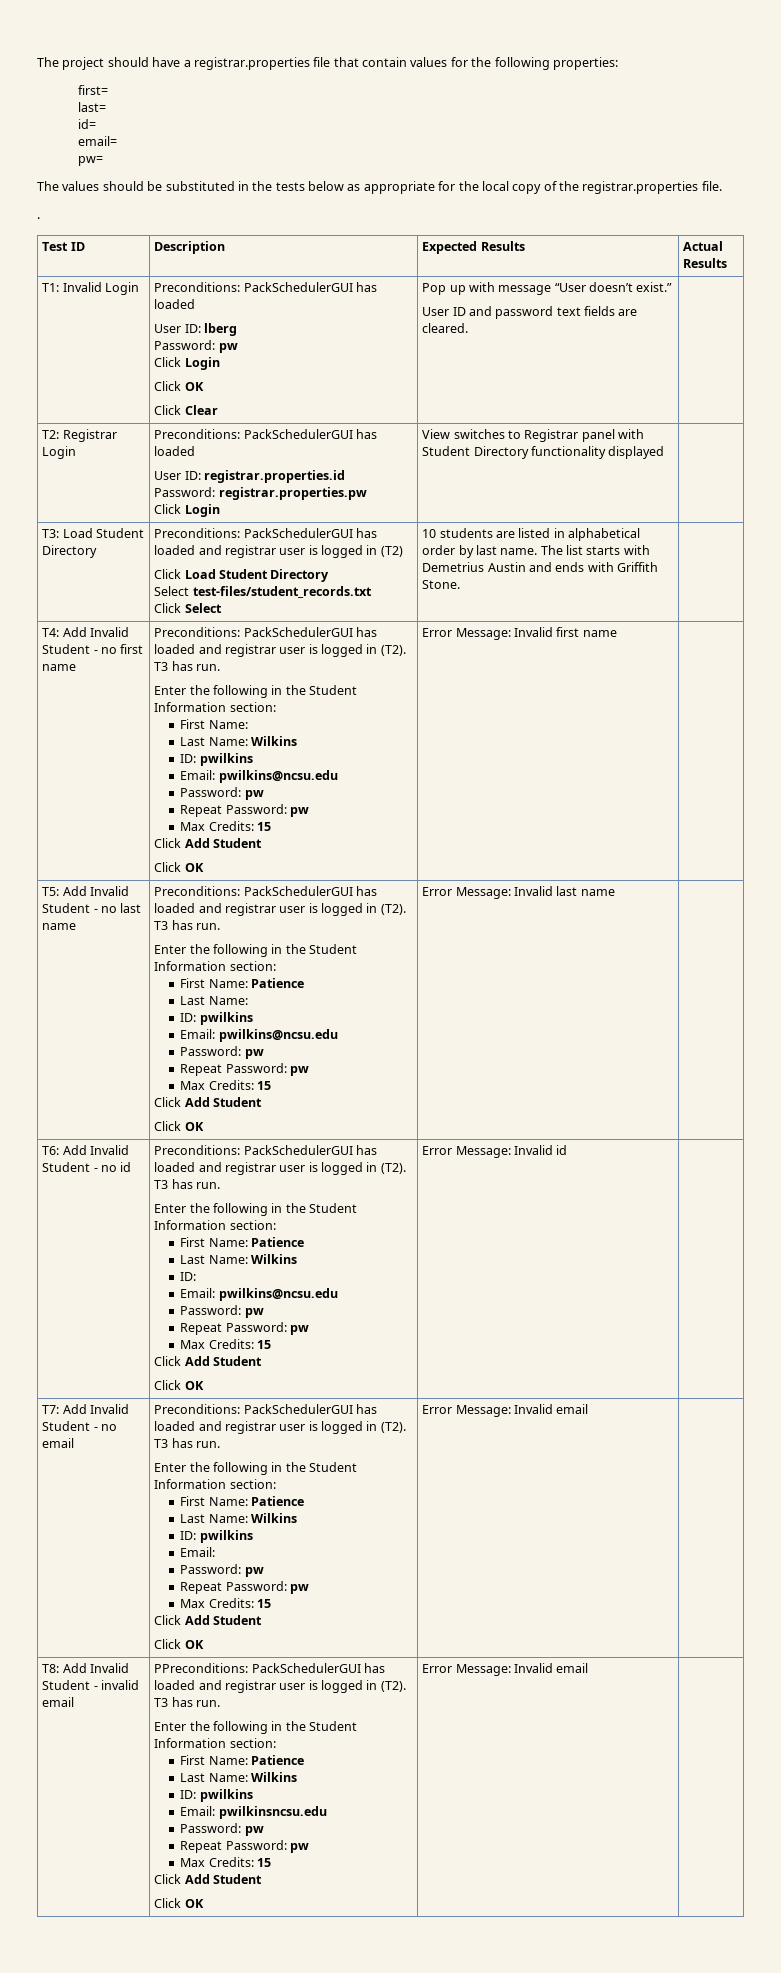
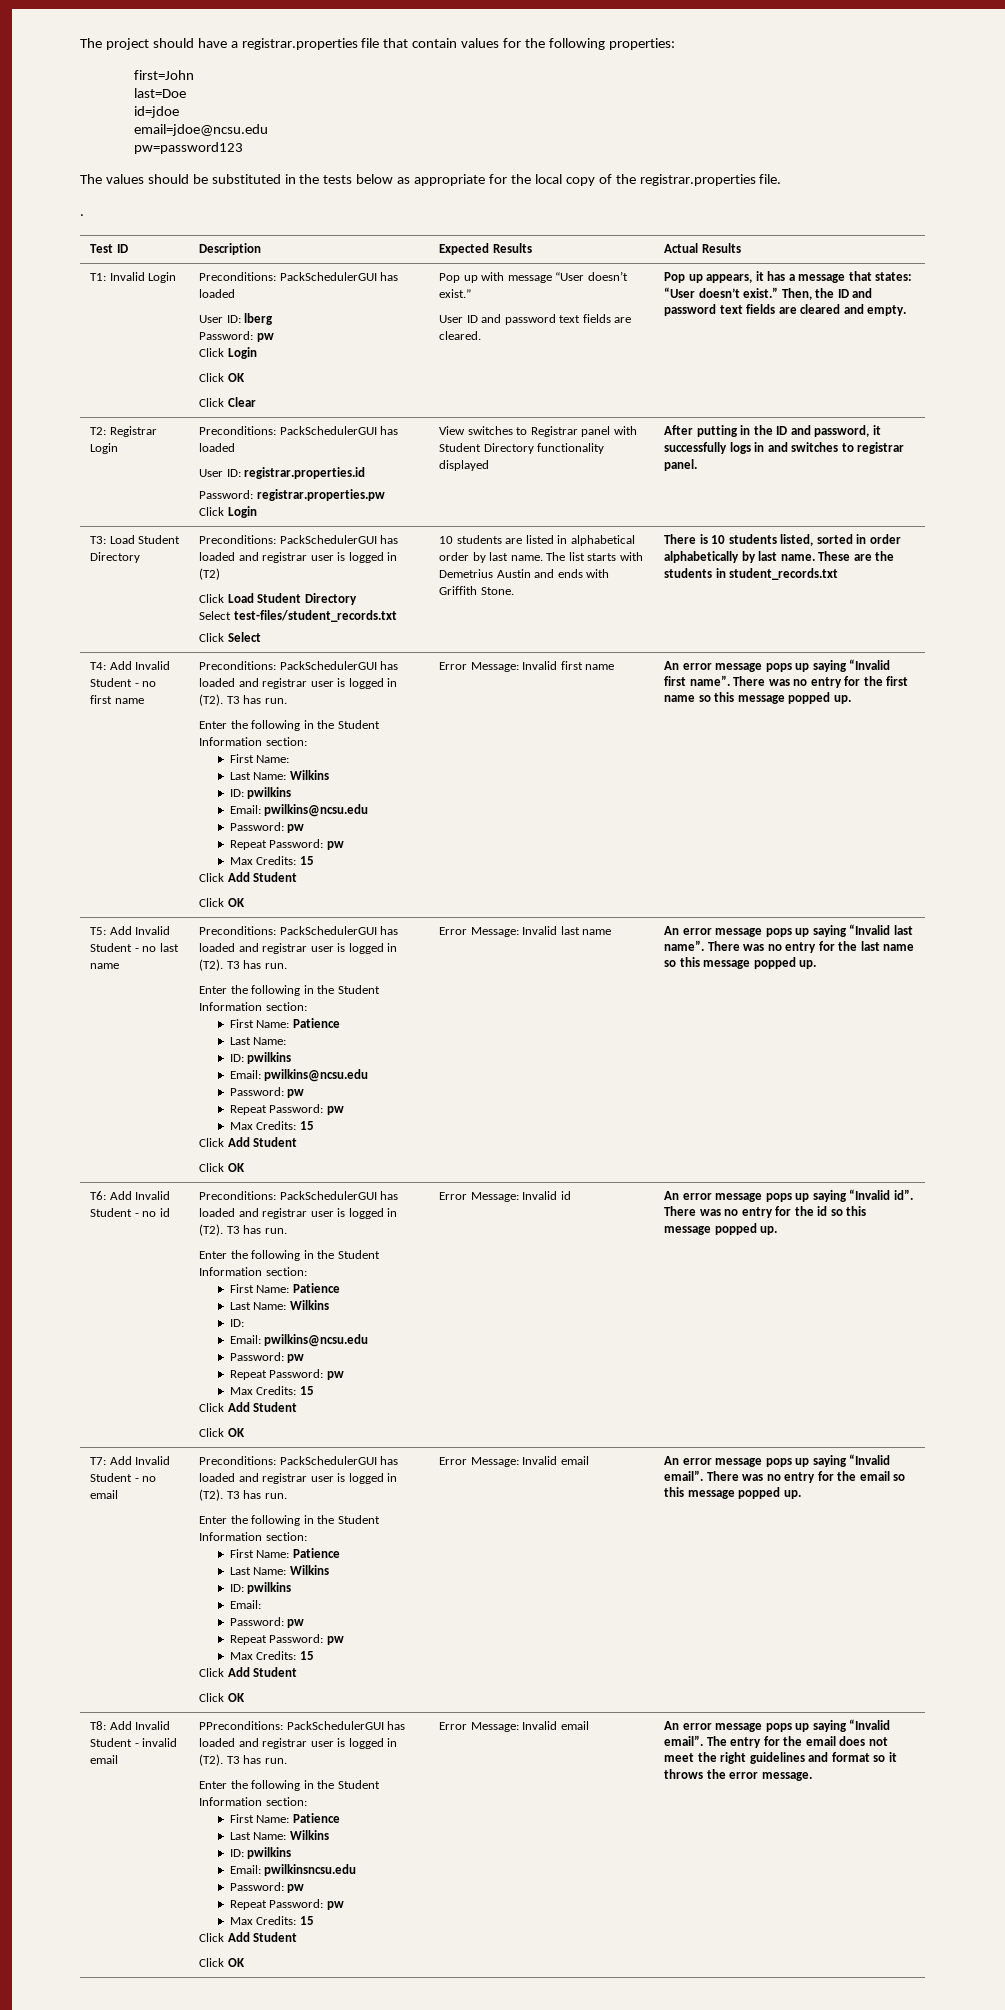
[78,85,109,95] [78,102,107,112] [78,119,97,129] [78,136,118,146] [78,156,104,166] first= // last= // id= // email= // pw= -> [134,70,195,80] [134,88,187,98] [134,106,180,118] [134,124,269,136] [134,142,244,154] first=John // last=Doe // id=jdoe // email=jdoe@ncsu.edu // pw=password123
(469, 328) none -> [664,271,913,283] [664,287,873,300] [664,304,907,316] Pop up appears, it has a message that states: “User doesn’t exist.” Then, the ID and password text fields are cleared and empty.
(665, 452) none -> [664,425,881,437] [664,442,905,454] [664,459,698,471] After putting in the ID and password, it successfully logs in and switches to registrar panel.
(461, 584) none -> [664,534,901,546] [664,551,895,563] [664,568,839,580] There is 10 students listed, sorted in order alphabetically by last name. These are the students in student_records.txt
(617, 633) none -> [664,659,891,672] [664,675,909,688] [664,692,851,704] An error message pops up saying “Invalid first name”. There was no entry for the first name so this message popped up.
(615, 892) none -> [664,924,913,937] [664,940,915,953] [664,957,817,969] An error message pops up saying “Invalid last name”. There was no entry for the last name so this message popped up.
(568, 1150) none -> [664,1189,913,1202] [664,1206,867,1218] [664,1223,778,1235] An error message pops up saying “Invalid id”. There was no entry for the id so this message popped up.
(589, 1409) none -> [664,1454,891,1467] [664,1470,906,1483] [664,1487,801,1499] An error message pops up saying “Invalid email”. There was no entry for the email so this message popped up.
(589, 1668) none -> [664,1719,891,1732] [664,1735,888,1748] [664,1752,897,1764] [664,1769,812,1781] An error message pops up saying “Invalid email”. The entry for the email does not meet the right guidelines and format so it throws the error message.

